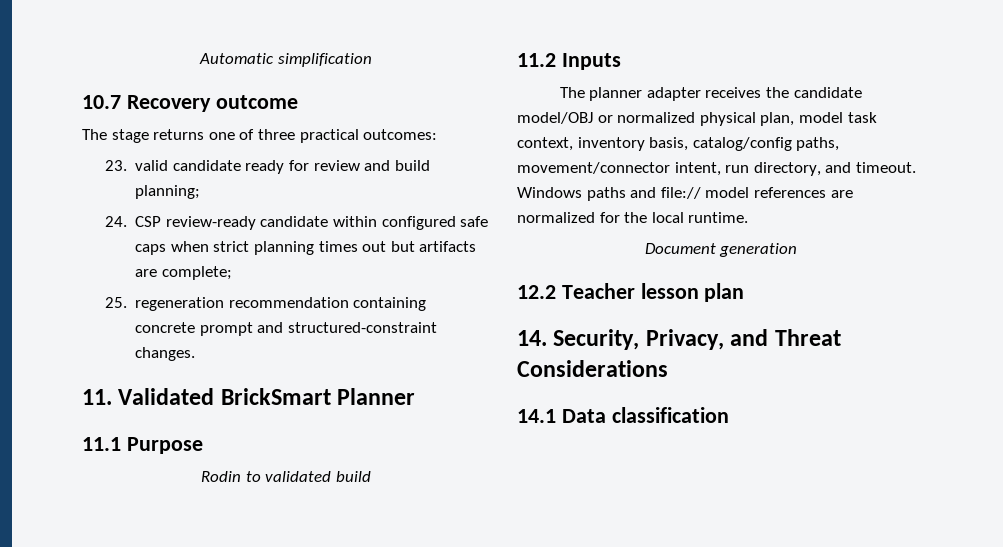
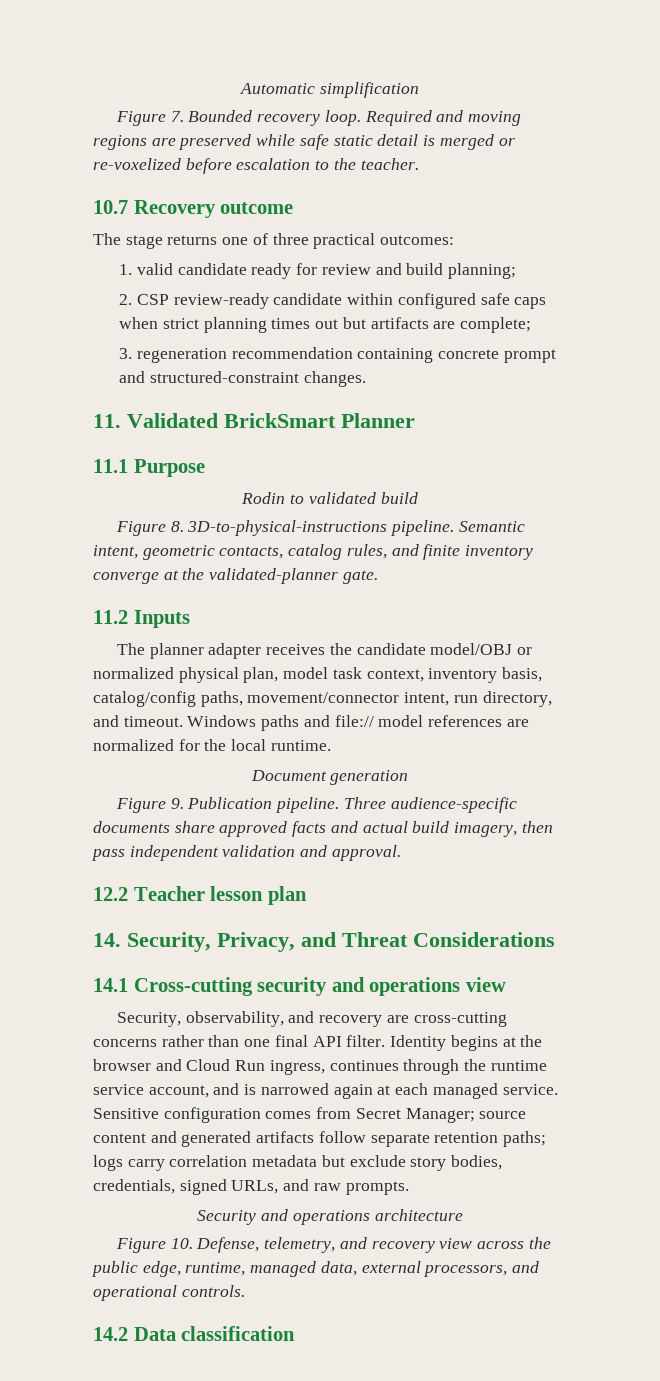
(372, 60) none -> [115,110,521,126] [93,134,515,150] [93,158,419,174] // Figure 7. Bounded recovery loop. Required and moving regions are preserved while safe static detail is merged or re-voxelized before escalation to the teacher.
[104,160,127,171] 23. -> [119,264,133,275] 1.
[104,216,127,227] 24. -> [119,294,133,305] 2.
[104,297,127,308] 25. -> [119,348,133,359] 3.
(371, 476) none -> [115,520,525,536] [93,544,534,560] [93,568,378,584] // Figure 8. 3D-to-physical-instructions pipeline. Semantic intent, geometric contacts, catalog rules, and finite inventory converge at the validated-planner gate.
(798, 250) none -> [115,797,517,813] [93,821,553,837] [91,845,401,861] // Figure 9. Publication pipeline. Three audience-specific documents share approved facts and actual build imagery, then pass independent validation and approval.
(556, 416) none -> [133,977,506,996] [116,1011,507,1027] [93,1035,543,1051] [93,1059,547,1075] [93,1083,558,1099] [93,1107,527,1123] [93,1131,547,1147] [93,1155,503,1171] [93,1179,409,1195] [197,1209,463,1225] [115,1237,551,1253] [91,1261,540,1277] [93,1285,245,1301] [93,1327,128,1341] Cross-cutting security and operations view // Security, observability, and recovery are cross-cutting concerns rather than one final API filter. Identity begins at the browser and Cloud Run ingress, continues through the runtime service account, and is narrowed again at each managed service. Sensitive configuration comes from Secret Manager; source content and generated artifacts follow separate retention paths; logs carry correlation metadata but exclude story bodies, credentials, signed URLs, and raw prompts. // Security and operations architecture // Figure 10. Defense, telemetry, and recovery view across the public edge, runtime, managed data, external processors, and operational controls. // 14.2

